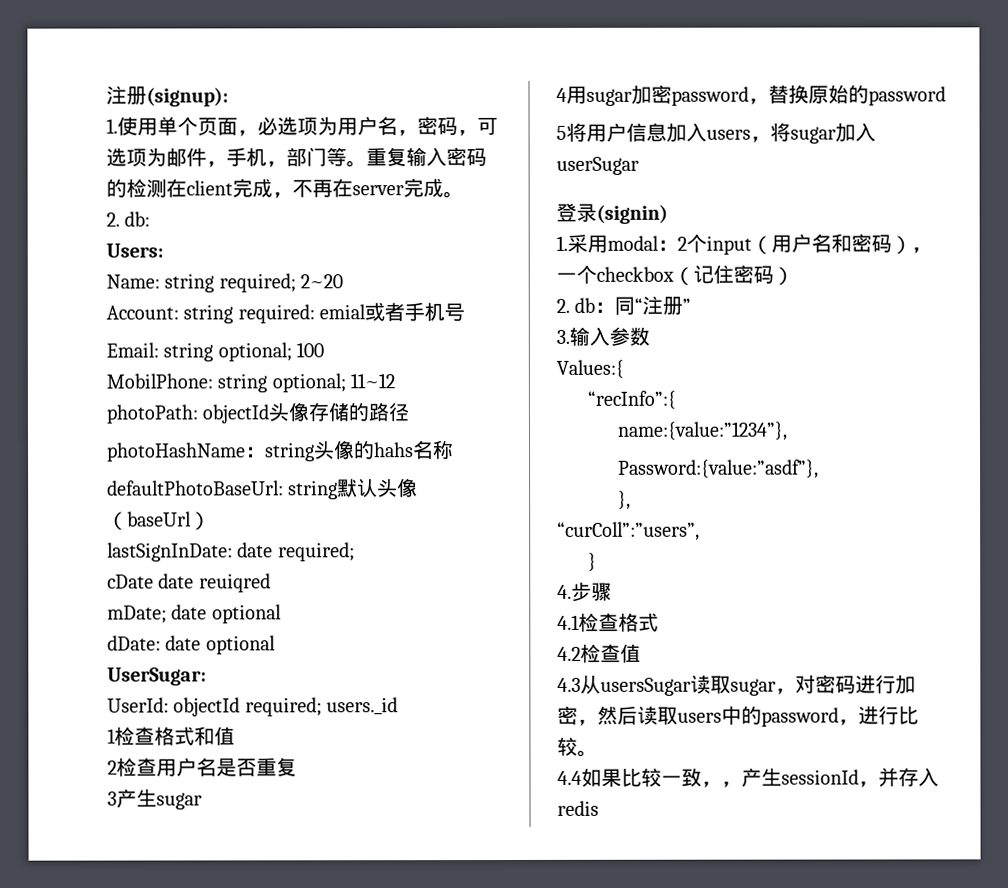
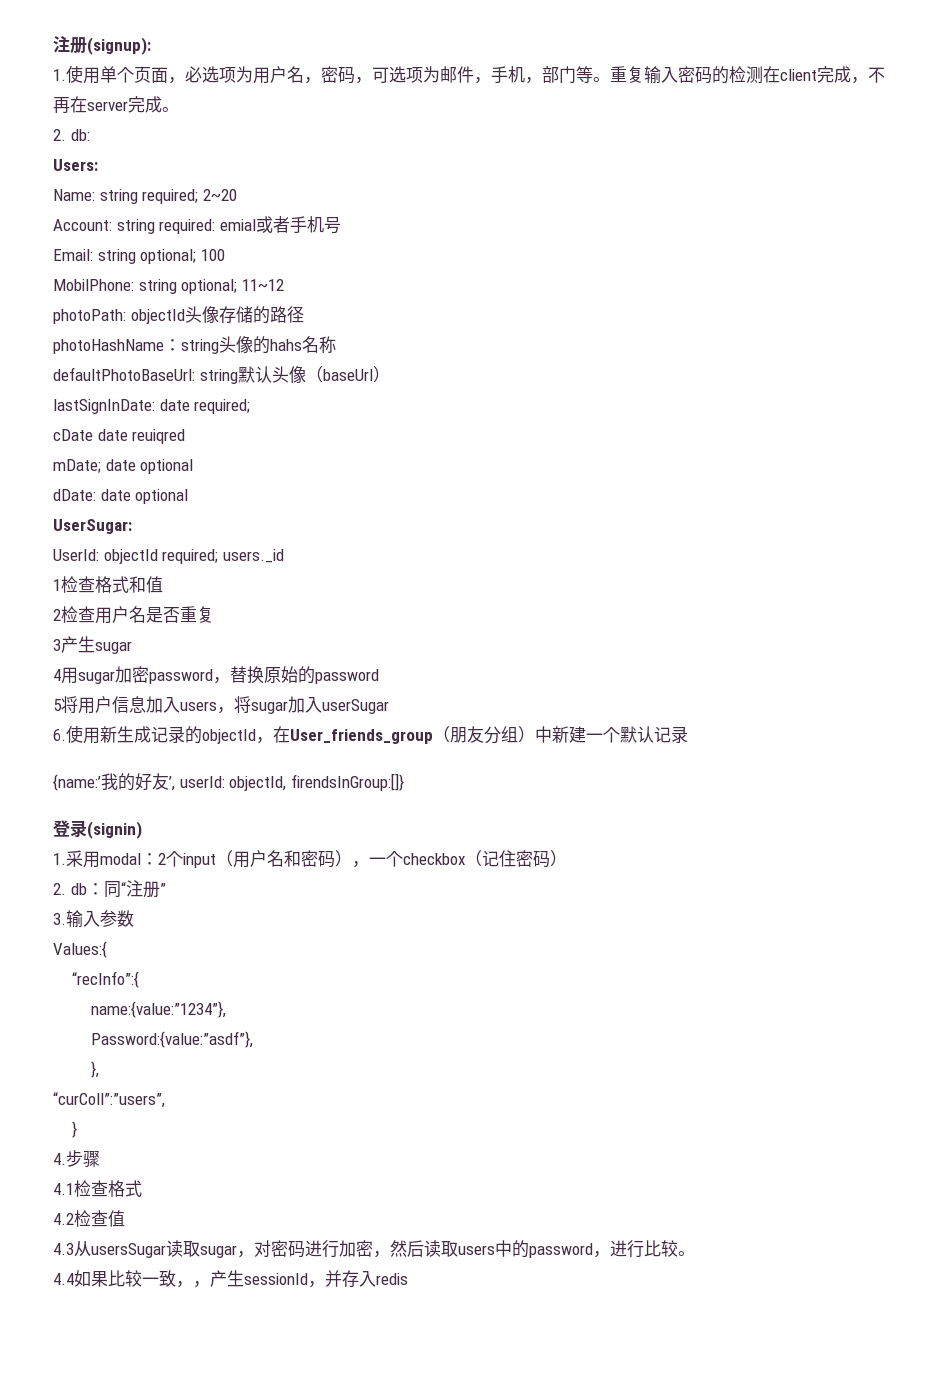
(639, 165) none -> [53,725,688,744] [53,773,404,791] // 6.使用新生成记录的objectId，在User_friends_group（朋友分组）中新建一个默认记录 // {name:’我的好友’, userId: objectId, firendsInGroup:[]}

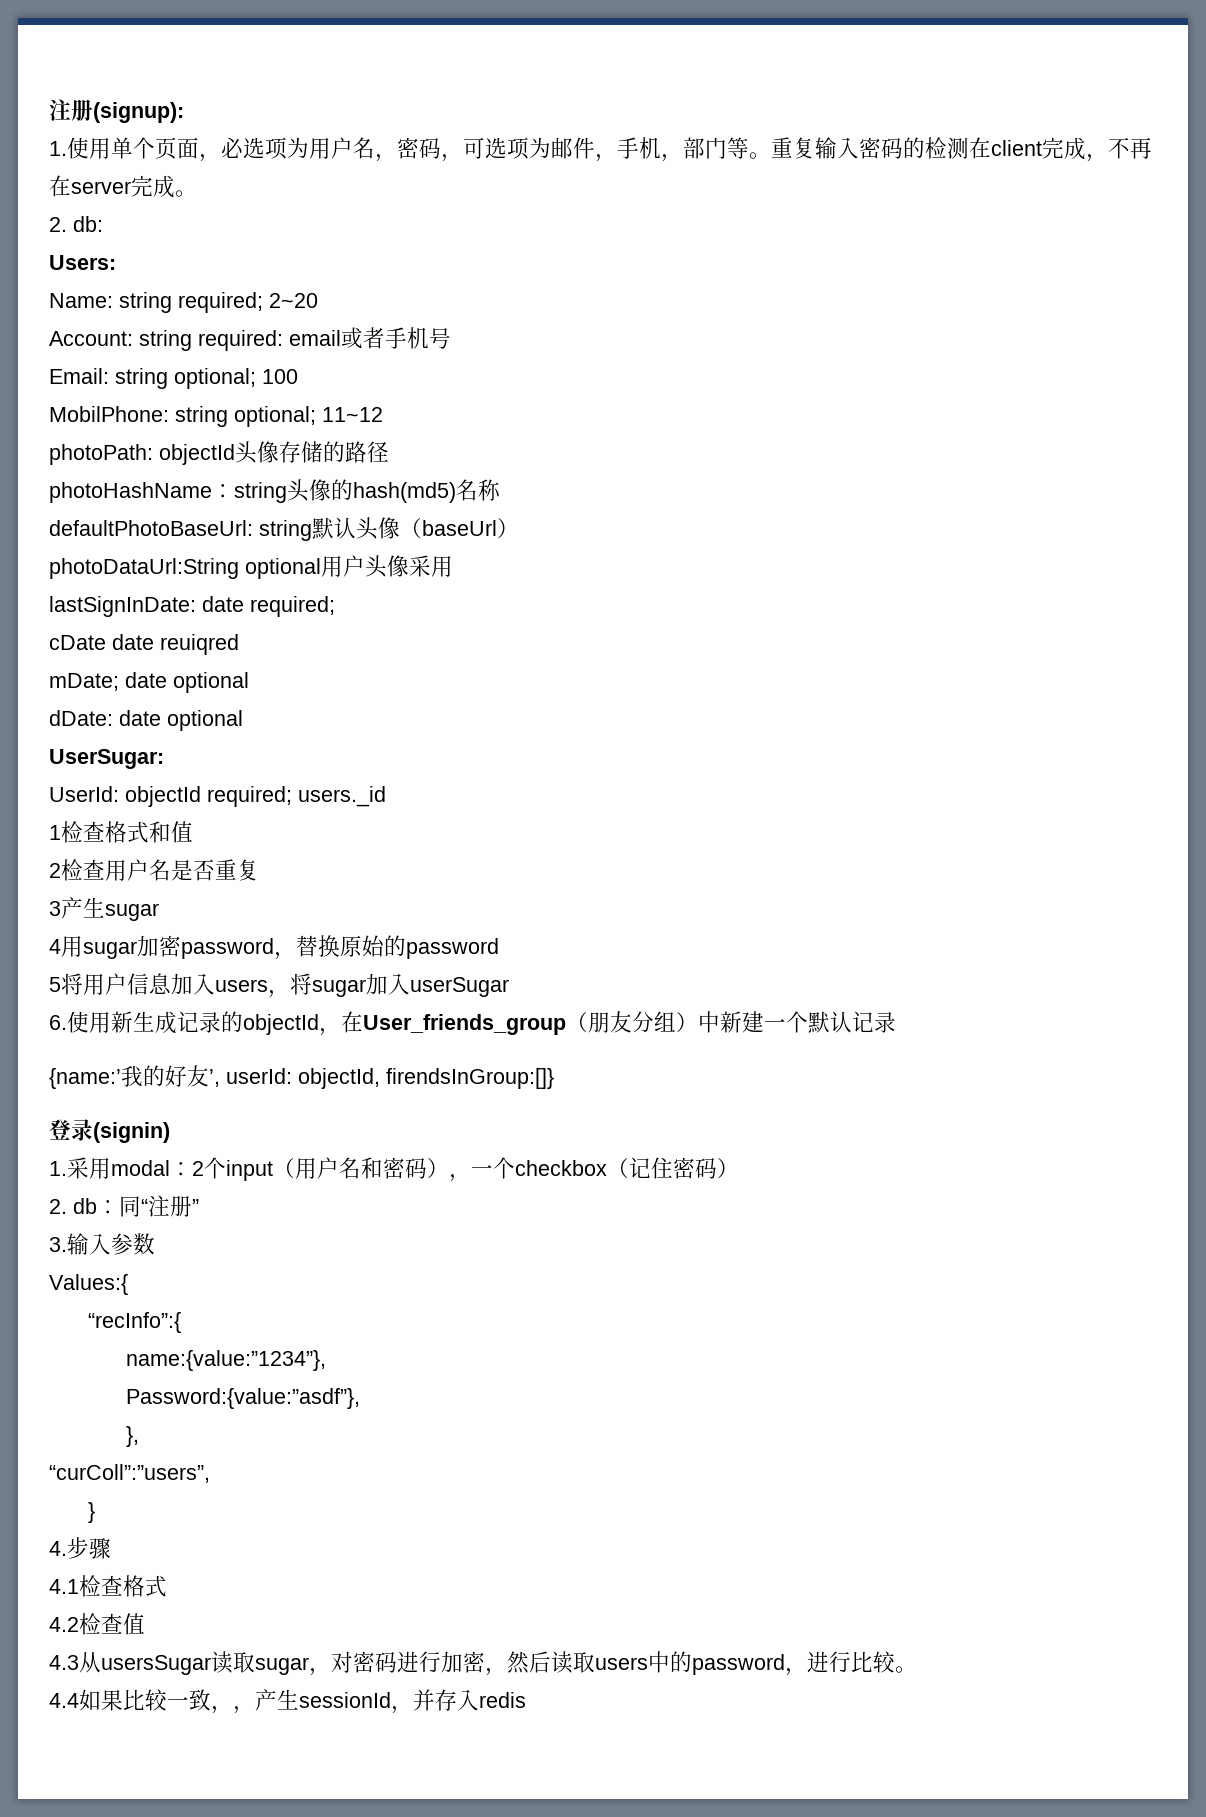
[219,219,256,231] emial -> [289,330,341,346] email
[270,339,302,351] hahs -> [353,482,456,503] hash(md5)
(390, 374) none -> [49,555,453,579] // photoDataUrl:String optional用户头像采用

